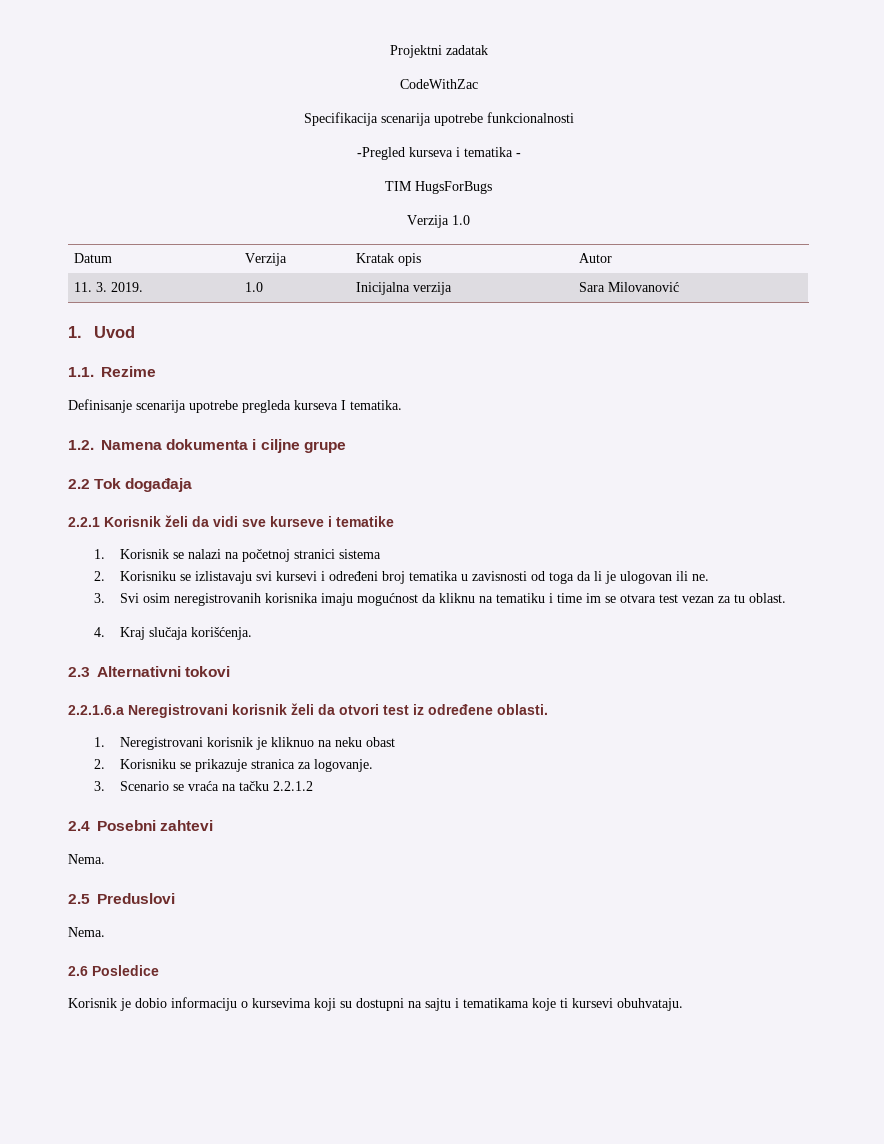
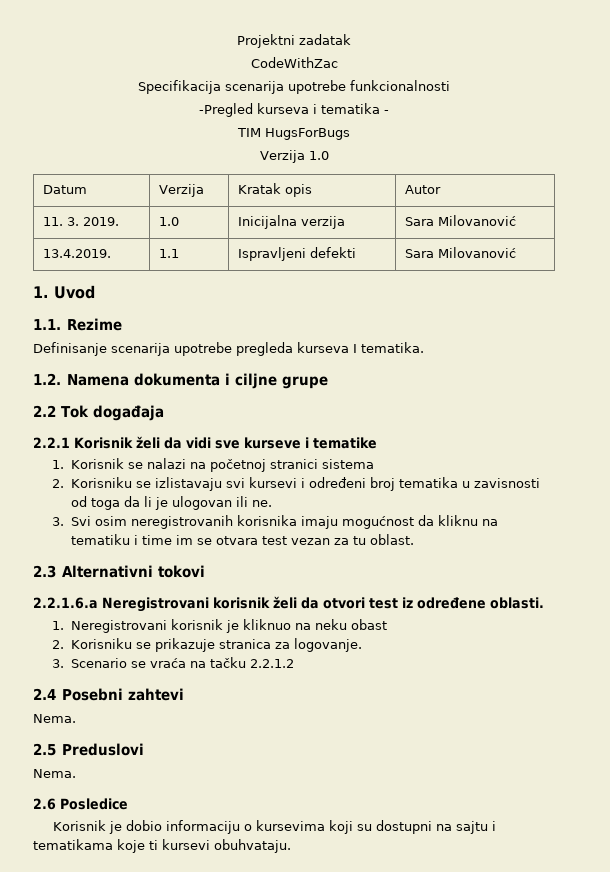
(679, 287) none -> [42,249,111,258] [158,249,179,258] [237,247,356,261] [404,247,516,258] // 13.4.2019. | 1.1 | Ispravljeni defekti | Sara Milovanović
[94,627,253,640] // 4. Kraj slučaja korišćenja. -> (415, 539) none

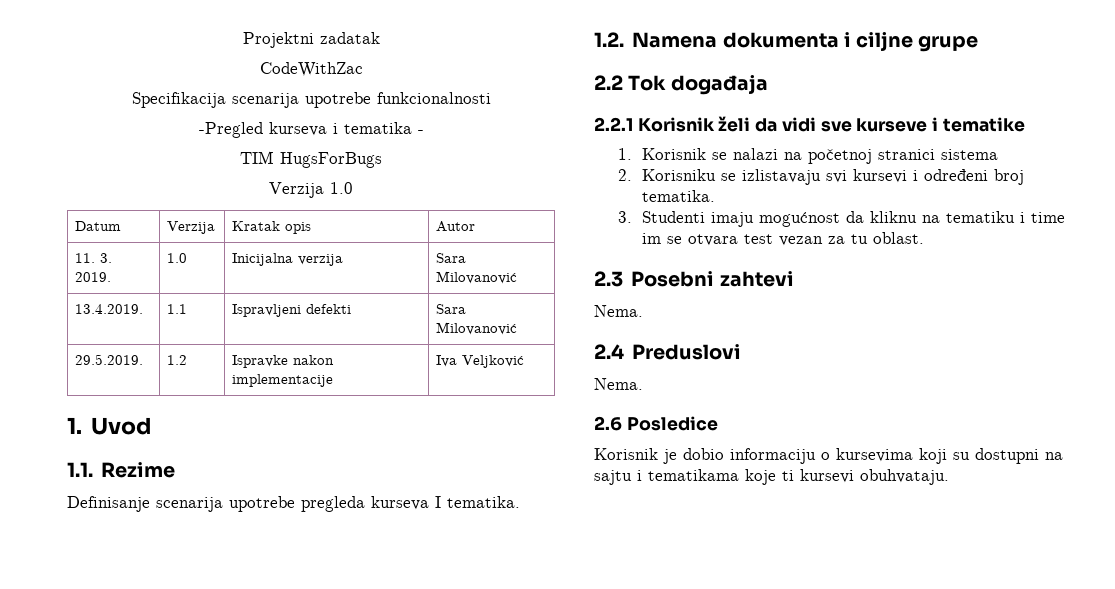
(516, 252) none -> [74,354,143,365] [166,355,187,365] [231,355,334,368] [231,374,333,387] [435,355,524,368] // 29.5.2019. | 1.2 | Ispravke nakon implementacije | Iva Veljković
[399,477,541,488] [71,496,273,510] [52,515,298,529] tematika u zavisnosti od toga da li je ulogovan ili ne. // 3. Svi osim neregistrovanih korisnika -> [641,190,715,202] [617,211,705,223] tematika. // 3. Studenti
[62,565,206,578] [33,596,544,612] [52,619,388,633] [52,638,363,652] [52,657,295,668] [33,688,56,700] Alternativni tokovi // 2.2.1.6.a Neregistrovani korisnik želi da otvori test iz određene oblasti. // 1. Neregistrovani korisnik je kliknuo na neku obast // 2. Korisniku se prikazuje stranica za logovanje. // 3. Scenario se vraća na tačku 2.2.1.2 // 2.4 -> (623, 279) none
[33,743,56,756] 2.5 -> [594,344,624,359] 2.4

